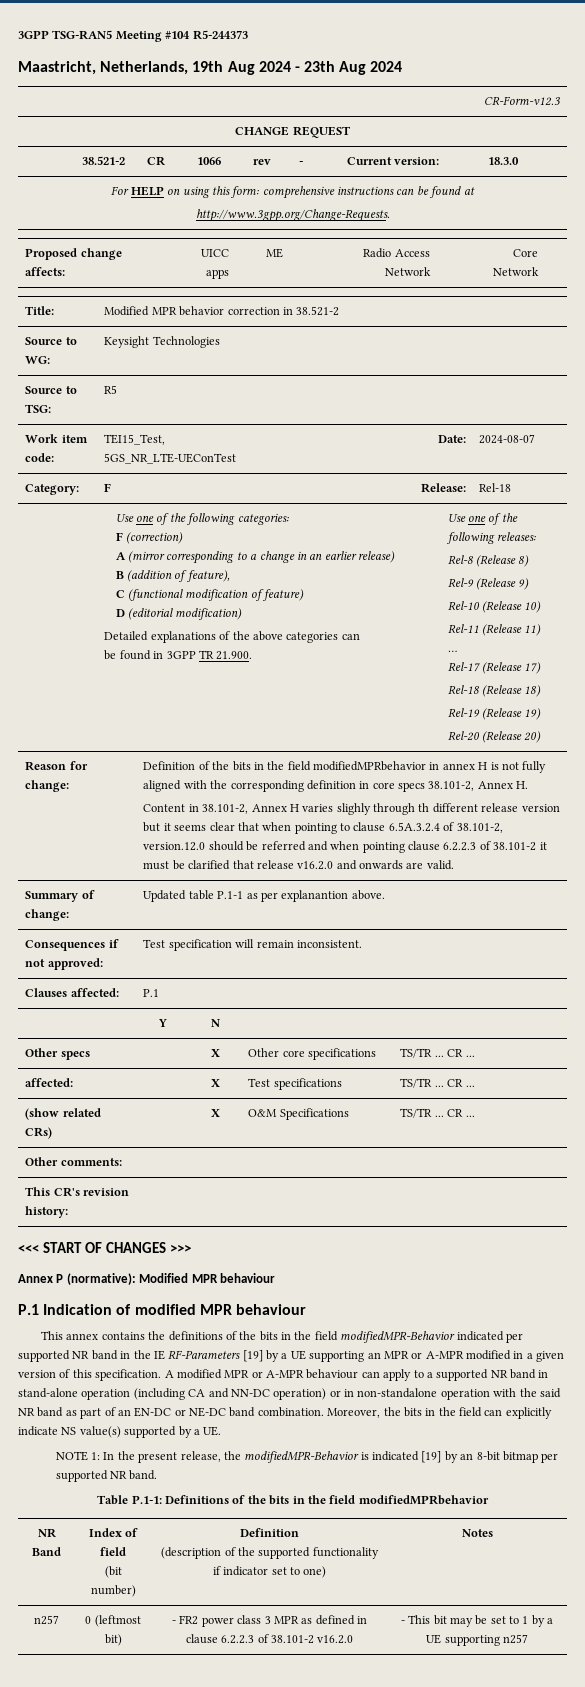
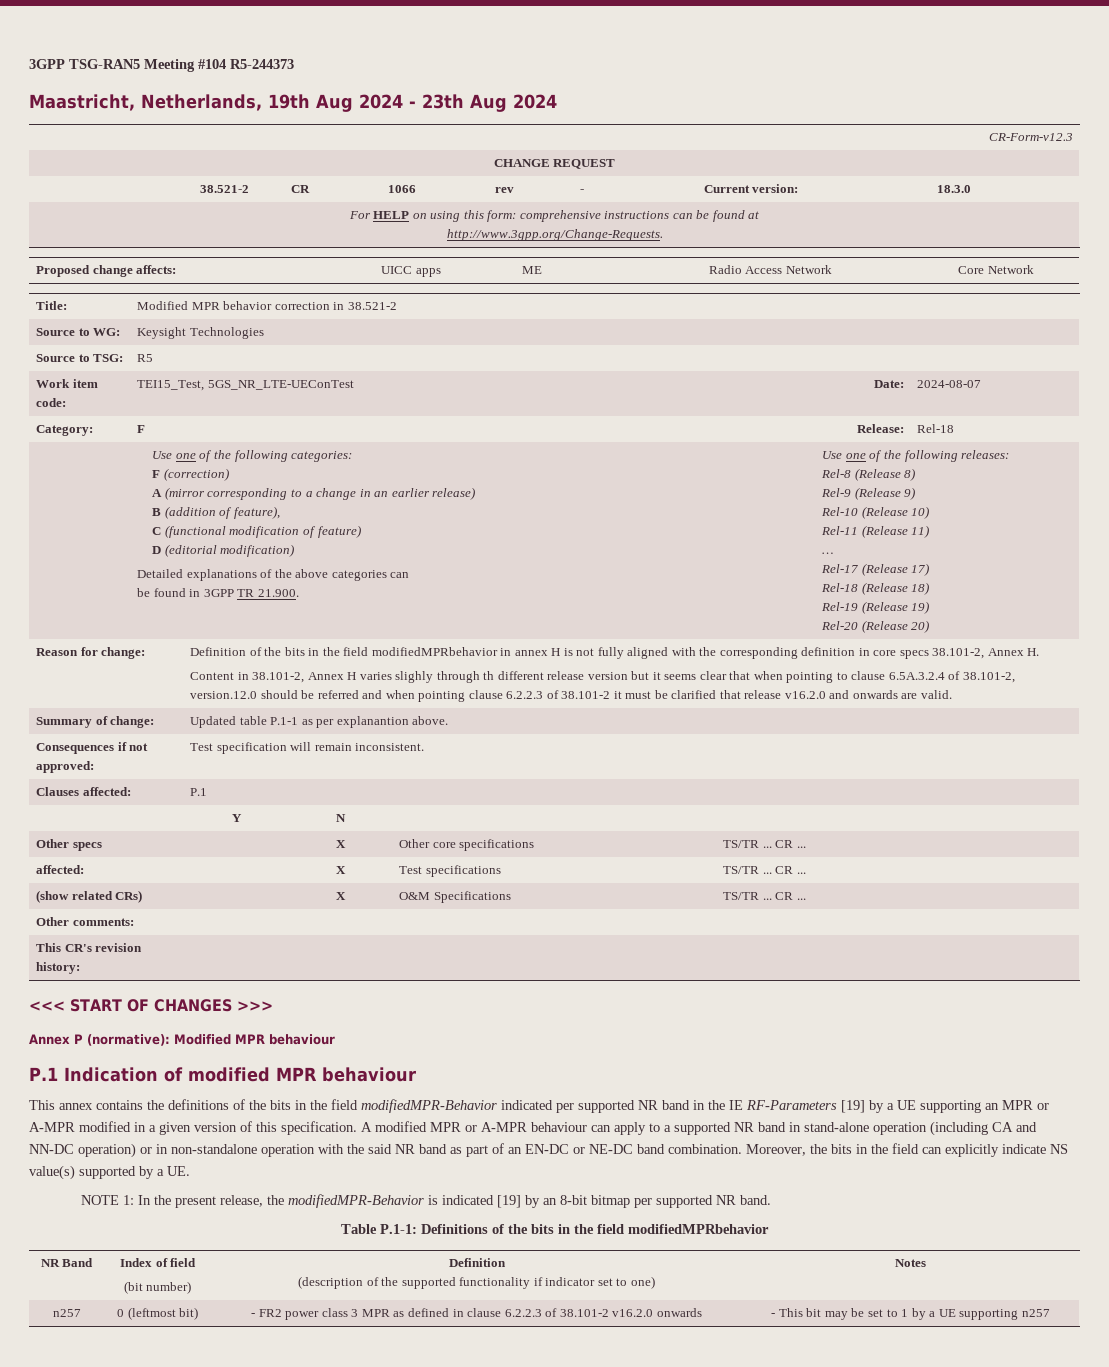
(354, 1639) none -> [656,1308,702,1317] onwards

